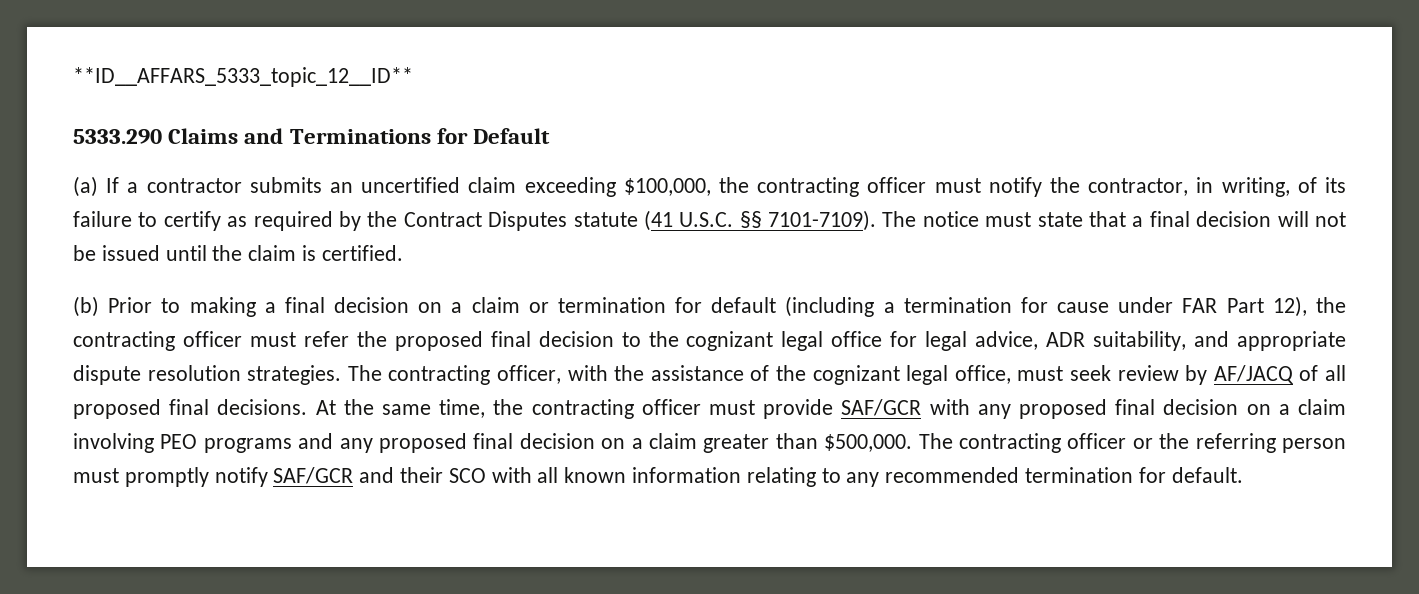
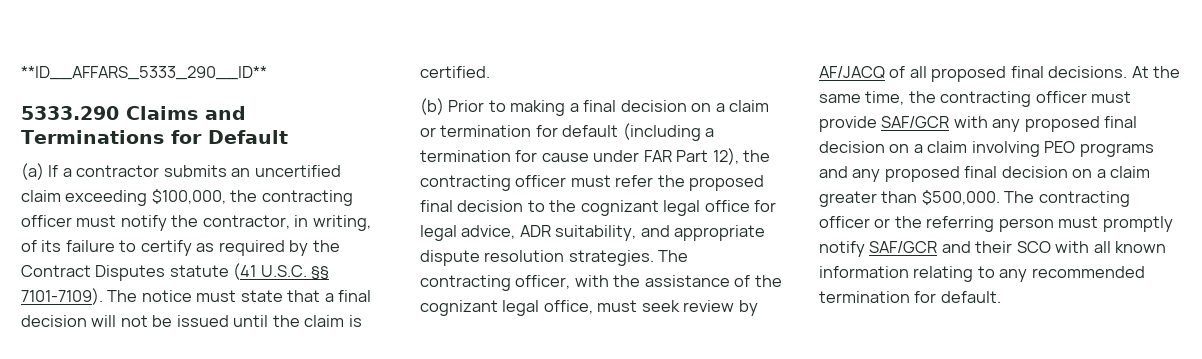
[73,67,413,87] **ID__AFFARS_5333_topic_12__ID** -> [21,66,267,80] **ID__AFFARS_5333_290__ID**

